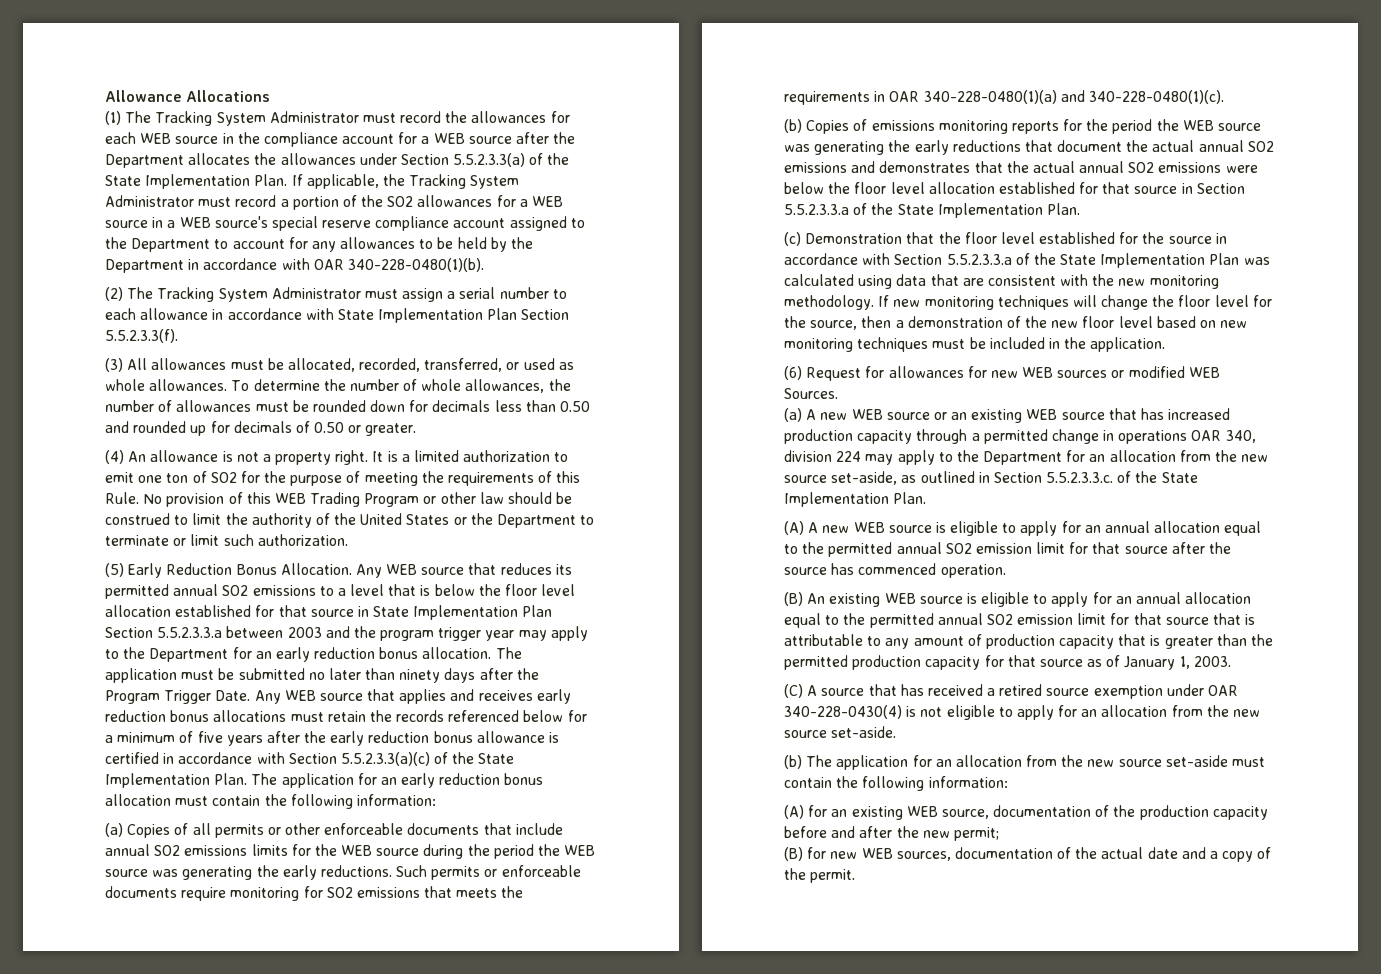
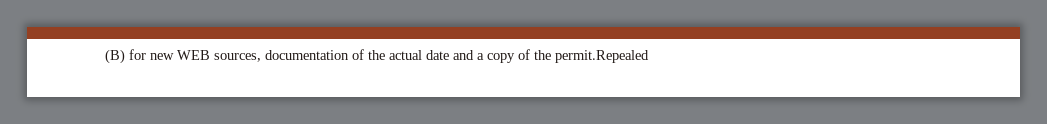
[105,90,271,102] [105,111,570,126] [105,132,576,147] [105,153,570,168] [105,174,520,189] [105,195,564,210] [105,216,585,231] [105,237,534,252] [105,258,484,273] [105,287,567,302] [105,308,570,323] [105,329,178,343] [105,358,574,372] [105,379,571,393] [105,400,591,412] [105,421,417,436] [105,450,569,465] [105,471,581,486] [105,492,573,507] [105,513,595,528] [105,534,348,546] [105,563,572,578] [105,584,576,599] [105,605,553,620] [105,626,588,641] [105,647,522,662] [105,668,539,683] [105,689,571,704] [105,710,587,722] [105,731,560,746] [105,752,515,766] [105,773,544,788] [105,794,436,809] [105,823,563,838] [105,844,596,859] [105,865,581,880] [105,886,524,901] [784,90,1224,105] [784,119,1262,134] [784,140,1274,155] [784,161,1258,173] [784,182,1245,194] [784,203,1080,218] [784,232,1227,246] [784,253,1270,268] [784,274,1219,289] [784,295,1272,310] [784,316,1248,330] [784,337,1166,352] [784,366,1220,381] [784,388,838,399] [784,408,1231,423] [784,429,1256,444] [784,450,1269,465] [784,471,1198,485] [784,492,927,507] [784,521,1262,536] [784,542,1232,557] [784,563,1006,578] [784,592,1252,607] [784,613,1256,628] [784,634,1274,649] [784,655,1231,670] [784,684,1239,699] [784,705,1261,720] [784,726,897,738] [784,755,1266,770] [784,776,1008,791] [784,805,1268,820] [784,826,999,841] Allowance Allocations // (1) The Tracking System Administrator must record the allowances for each WEB source in the compliance account for a WEB source after the Department allocates the allowances under Section 5.5.2.3.3(a) of the State Implementation Plan. If applicable, the Tracking System Administrator must record a portion of the SO2 allowances for a WEB source in a WEB source's special reserve compliance account assigned to the Department to account for any allowances to be held by the Department in accordance with OAR 340-228-0480(1)(b). // (2) The Tracking System Administrator must assign a serial number to each allowance in accordance with State Implementation Plan Section 5.5.2.3.3(f). // (3) All allowances must be allocated, recorded, transferred, or used as whole allowances. To determine the number of whole allowances, the number of allowances must be rounded down for decimals less than 0.50 and rounded up for decimals of 0.50 or greater. // (4) An allowance is not a property right. It is a limited authorization to emit one ton of SO2 for the purpose of meeting the requirements of this Rule. No provision of this WEB Trading Program or other law should be construed to limit the authority of the United States or the Department to terminate or limit such authorization. // (5) Early Reduction Bonus Allocation. Any WEB source that reduces its permitted annual SO2 emissions to a level that is below the floor level allocation established for that source in State Implementation Plan Section 5.5.2.3.3.a between 2003 and the program trigger year may apply to the Department for an early reduction bonus allocation. The application must be submitted no later than ninety days after the Program Trigger Date. Any WEB source that applies and receives early reduction bonus allocations must retain the records referenced below for a minimum of five years after the early reduction bonus allowance is certified in accordance with Section 5.5.2.3.3(a)(c) of the State Implementation Plan. The application for an early reduction bonus allocation must contain the following information: // (a) Copies of all permits or other enforceable documents that include annual SO2 emissions limits for the WEB source during the period the WEB source was generating the early reductions. Such permits or enforceable documents require monitoring for SO2 emissions that meets the requirements in OAR 340-228-0480(1)(a) and 340-228-0480(1)(c). // (b) Copies of emissions monitoring reports for the period the WEB source was generating the early reductions that document the actual annual SO2 emissions and demonstrates that the actual annual SO2 emissions were below the floor level allocation established for that source in Section 5.5.2.3.3.a of the State Implementation Plan. // (c) Demonstration that the floor level established for the source in accordance with Section 5.5.2.3.3.a of the State Implementation Plan was calculated using data that are consistent with the new monitoring methodology. If new monitoring techniques will change the floor level for the source, then a demonstration of the new floor level based on new monitoring techniques must be included in the application. // (6) Request for allowances for new WEB sources or modified WEB Sources. // (a) A new WEB source or an existing WEB source that has increased production capacity through a permitted change in operations OAR 340, division 224 may apply to the Department for an allocation from the new source set-aside, as outlined in Section 5.5.2.3.3.c. of the State Implementation Plan. // (A) A new WEB source is eligible to apply for an annual allocation equal to the permitted annual SO2 emission limit for that source after the source has commenced operation. // (B) An existing WEB source is eligible to apply for an annual allocation equal to the permitted annual SO2 emission limit for that source that is attributable to any amount of production capacity that is greater than the permitted production capacity for that source as of January 1, 2003. // (C) A source that has received a retired source exemption under OAR 340-228-0430(4) is not eligible to apply for an allocation from the new source set-aside. // (b) The application for an allocation from the new source set-aside must contain the following information: // (A) for an existing WEB source, documentation of the production capacity before and after the new permit; // -> (105, 56) none
[810,869,856,883] permit. -> [555,50,649,63] permit.Repealed

